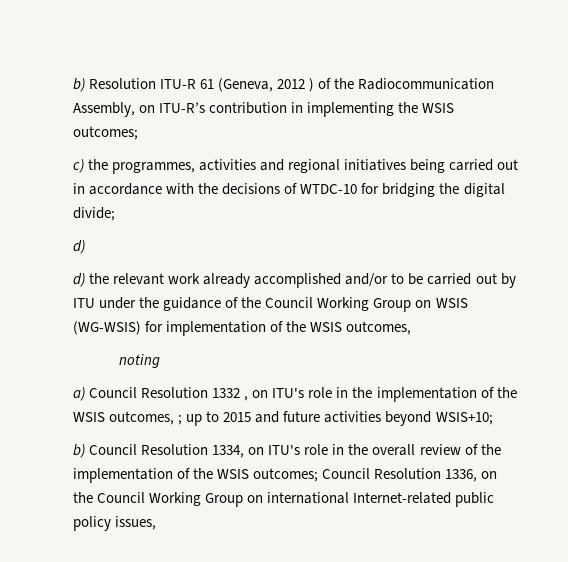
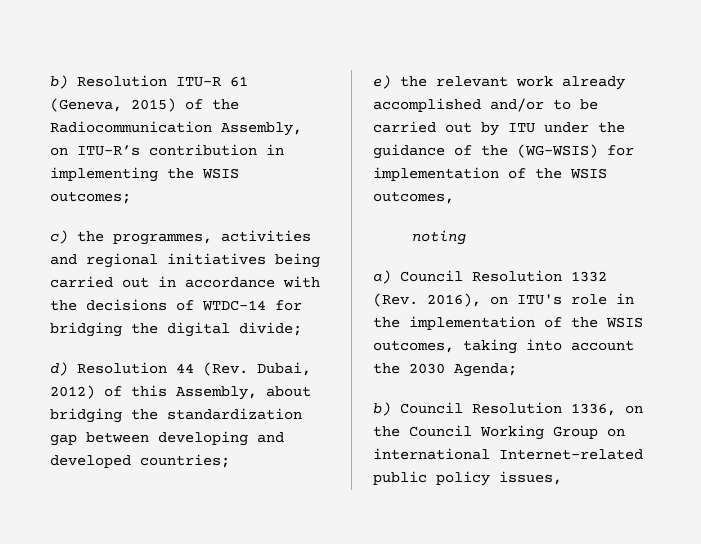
[277,78,315,92] 2012 ) -> [131,98,176,112] 2015)
[300,184,358,194] WTDC-10 -> [202,300,266,311] WTDC-14
[73,273,85,287] // d) -> [77,362,311,376] [50,385,311,400] [50,408,302,423] [50,431,284,446] [50,454,230,468] [373,75,391,89] Resolution 44 (Rev. Dubai, 2012) of this Assembly, about bridging the standardization gap between developing and developed countries; // e)
[265,297,468,312] Council Working Group on WSIS -> (508, 150) none
[244,396,249,401] , -> [373,293,481,307] (Rev. 2016),
[178,411,493,426] [73,444,501,458] [73,468,319,483] ; up to 2015 and future activities beyond WSIS+10; // b) Council Resolution 1334, on ITU's role in the overall review of the implementation of the WSIS outcomes; -> [463,339,634,354] [373,363,517,377] [373,402,391,416] taking into account the 2030 Agenda; // b)

